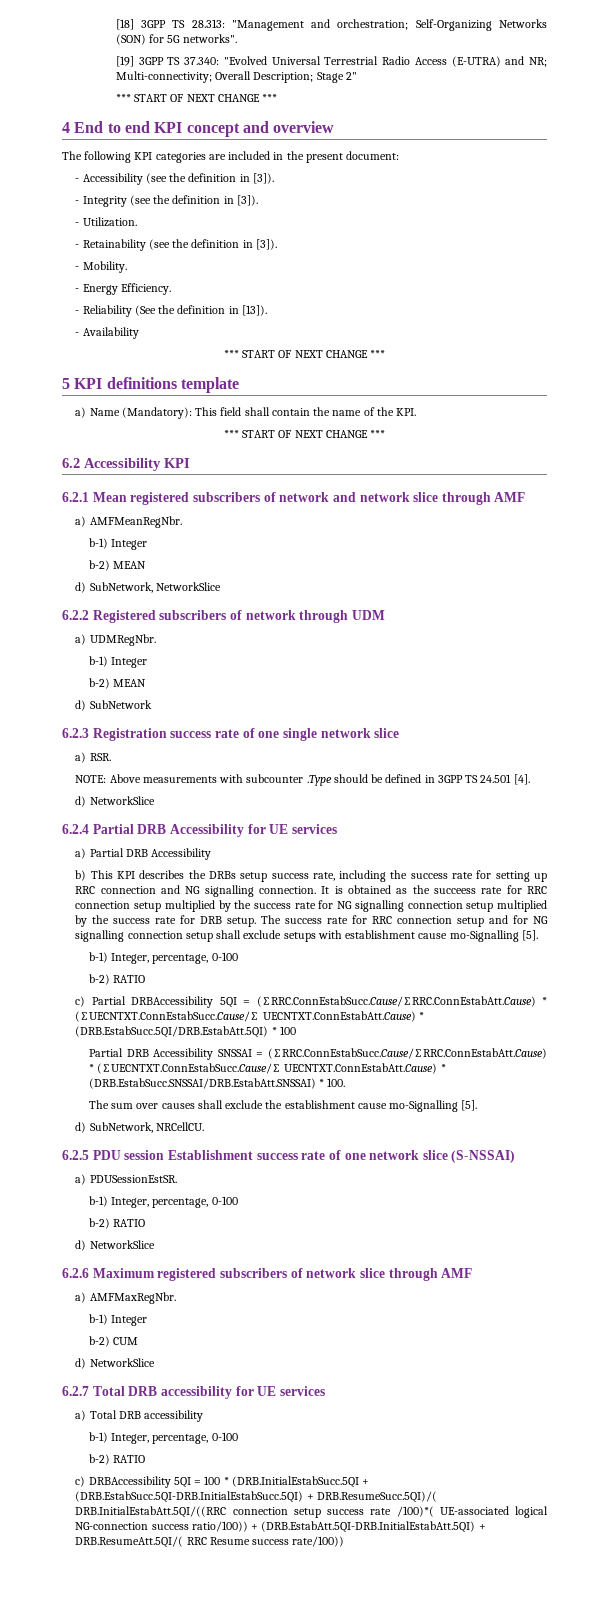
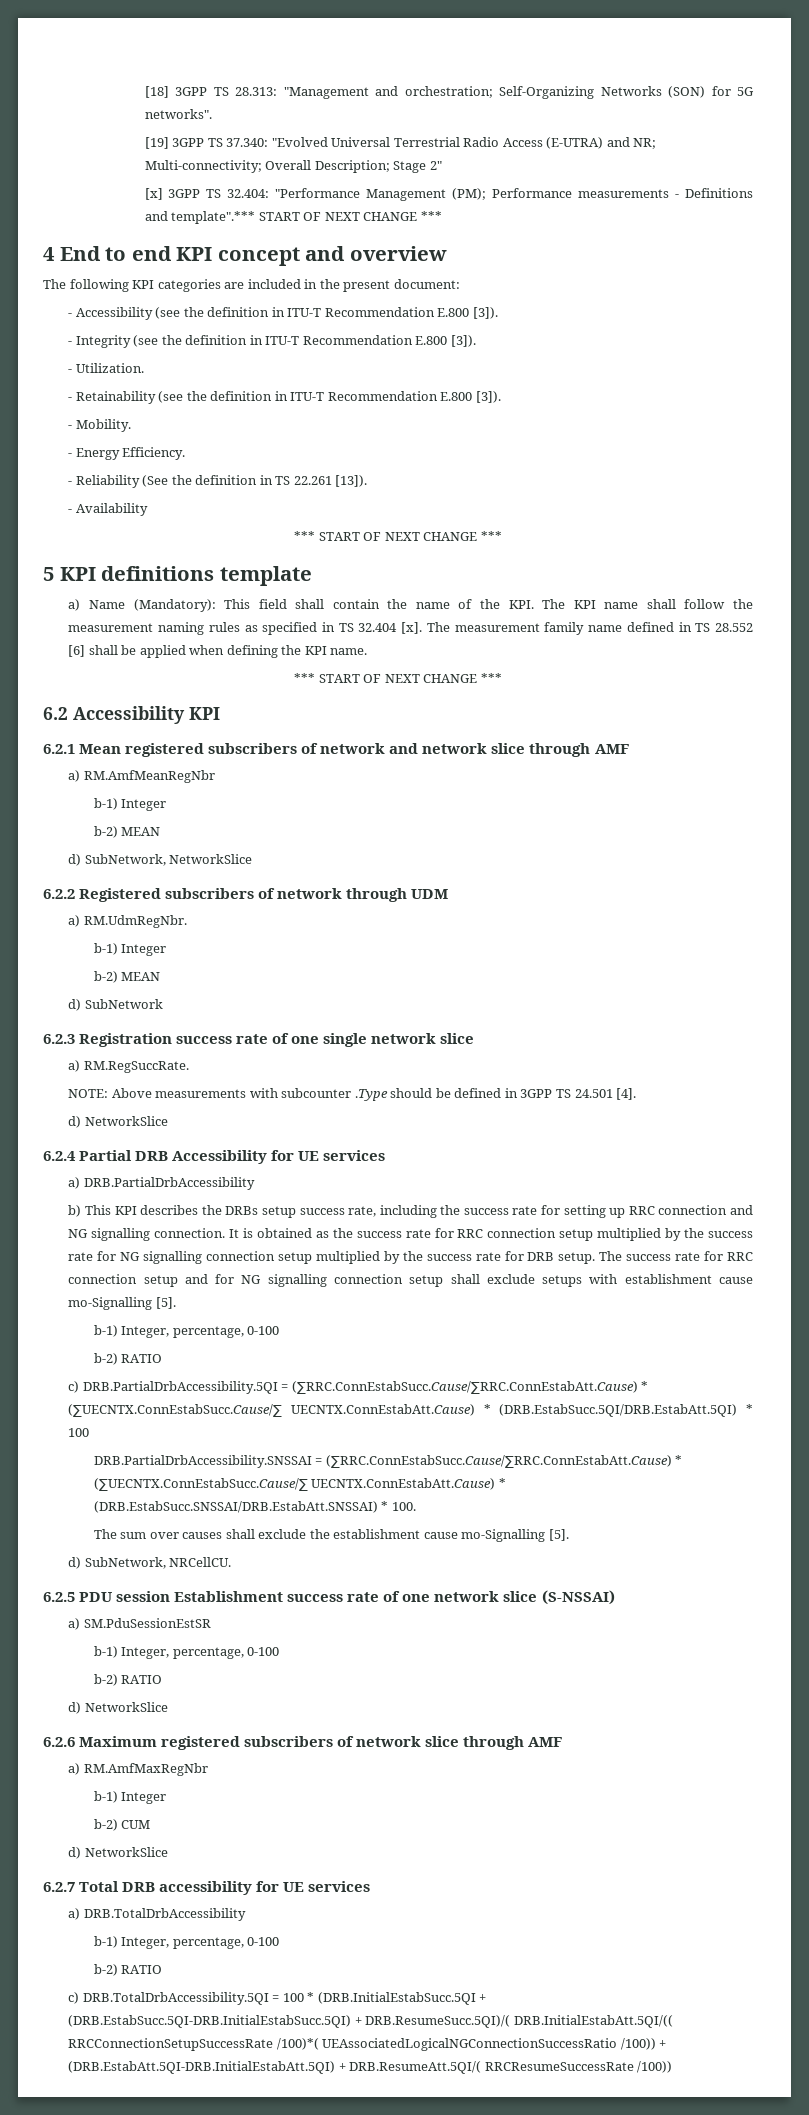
[115,94,131,102] *** -> [144,188,753,201] [144,211,256,224] [x] 3GPP TS 32.404: "Performance Management (PM); Performance measurements - Definitions and template".***
(250, 178) none -> [287,307,470,317] ITU-T Recommendation E.800
(234, 200) none -> [265,335,448,345] ITU-T Recommendation E.800
(253, 244) none -> [290,391,473,401] ITU-T Recommendation E.800
(239, 310) none -> [275,476,332,485] TS 22.261
(417, 412) none -> [542,599,753,609] [68,622,753,635] [68,645,368,658] The KPI name shall follow the measurement naming rules as specified in TS 32.404 [x]. The measurement family name defined in TS 28.552 [6] shall be applied when defining the KPI name.
[89,516,182,528] AMFMeanRegNbr. -> [83,770,215,783] RM.AmfMeanRegNbr
[89,634,156,646] UDMRegNbr. -> [83,915,187,928] RM.UdmRegNbr.
[89,753,111,761] RSR. -> [83,1061,189,1073] RM.RegSuccRate.
[89,848,212,860] Partial DRB Accessibility -> [83,1177,255,1190] DRB.PartialDrbAccessibility
[434,888,477,894] succeess -> [356,1231,402,1238] success
[91,996,547,1008] [75,1011,416,1022] Partial DRBAccessibility 5QI = (∑RRC.ConnEstabSucc.Cause/∑RRC.ConnEstabAtt.Cause) * (∑UECNTXT.ConnEstabSucc.Cause/∑ UECNTXT.ConnEstabAtt.Cause) -> [82,1381,649,1394] [68,1404,476,1417] DRB.PartialDrbAccessibility.5QI = (∑RRC.ConnEstabSucc.Cause/∑RRC.ConnEstabAtt.Cause) * (∑UECNTX.ConnEstabSucc.Cause/∑ UECNTX.ConnEstabAtt.Cause)
[88,1048,547,1060] [88,1063,438,1074] Partial DRB Accessibility SNSSAI = (∑RRC.ConnEstabSucc.Cause/∑RRC.ConnEstabAtt.Cause) * (∑UECNTXT.ConnEstabSucc.Cause/∑ UECNTXT.ConnEstabAtt.Cause) -> [93,1455,683,1468] [93,1478,496,1491] DRB.PartialDrbAccessibility.SNSSAI = (∑RRC.ConnEstabSucc.Cause/∑RRC.ConnEstabAtt.Cause) * (∑UECNTX.ConnEstabSucc.Cause/∑ UECNTX.ConnEstabAtt.Cause)
[89,1175,177,1183] PDUSessionEstSR. -> [83,1618,211,1628] SM.PduSessionEstSR
[89,1292,176,1304] AMFMaxRegNbr. -> [83,1763,208,1776] RM.AmfMaxRegNbr
[89,1410,204,1422] [88,1432,238,1444] [88,1454,146,1465] [75,1476,191,1488] Total DRB accessibility // b-1) Integer, percentage, 0-100 // b-2) RATIO // c) DRBAccessibility 5QI -> [83,1908,246,1921] [93,1936,280,1949] [93,1964,163,1976] [68,1992,269,2005] DRB.TotalDrbAccessibility // b-1) Integer, percentage, 0-100 // b-2) RATIO // c) DRB.TotalDrbAccessibility.5QI
[75,1506,548,1518] [75,1521,486,1533] [75,1536,345,1548] DRB.InitialEstabAtt.5QI/((RRC connection setup success rate /100)*( UE-associated logical NG-connection success ratio/100)) + (DRB.EstabAtt.5QI-DRB.InitialEstabAtt.5QI) + DRB.ResumeAtt.5QI/( RRC Resume success rate/100)) -> [513,2015,673,2028] [68,2038,667,2051] [68,2061,673,2074] DRB.InitialEstabAtt.5QI/(( RRCConnectionSetupSuccessRate /100)*( UEAssociatedLogicalNGConnectionSuccessRatio /100)) + (DRB.EstabAtt.5QI-DRB.InitialEstabAtt.5QI) + DRB.ResumeAtt.5QI/( RRCResumeSuccessRate /100))

